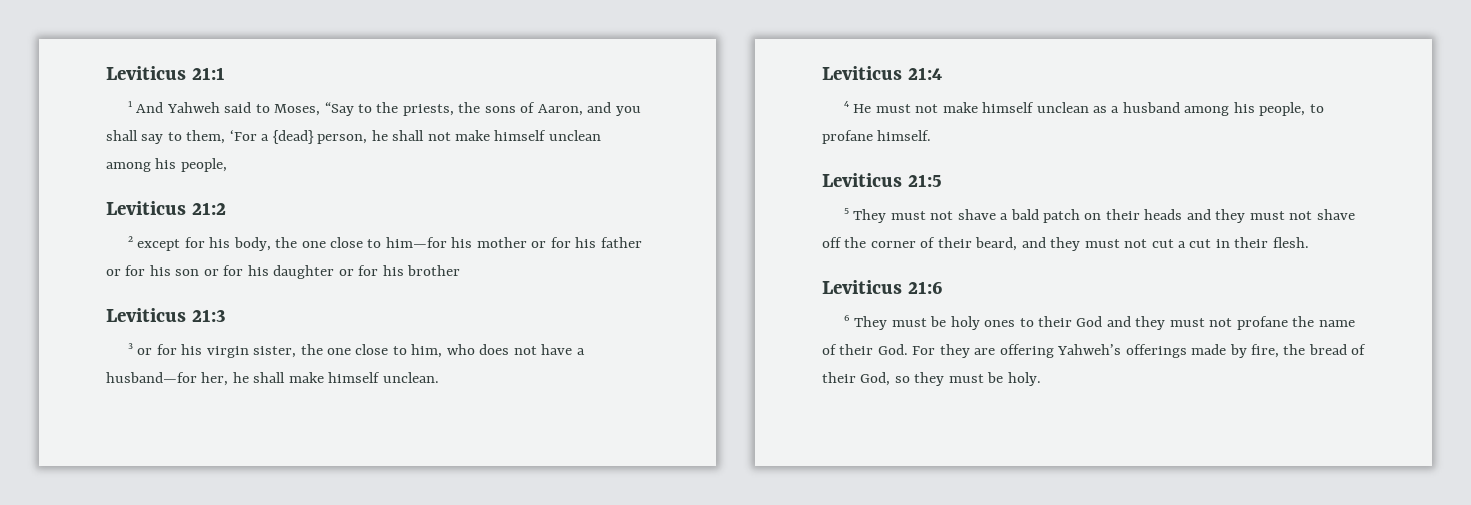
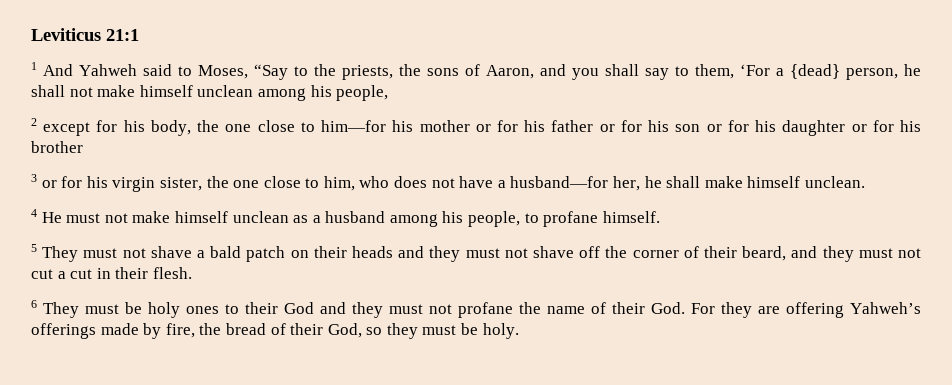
[106,201,226,215] // Leviticus 21:2 -> (389, 93) none
[106,308,226,322] // Leviticus 21:3 -> (83, 147) none
[822,66,942,80] // Leviticus 21:4 -> (865, 182) none
[822,173,942,187] // Leviticus 21:5 -> (660, 217) none
[822,280,942,294] // Leviticus 21:6 -> (192, 273) none

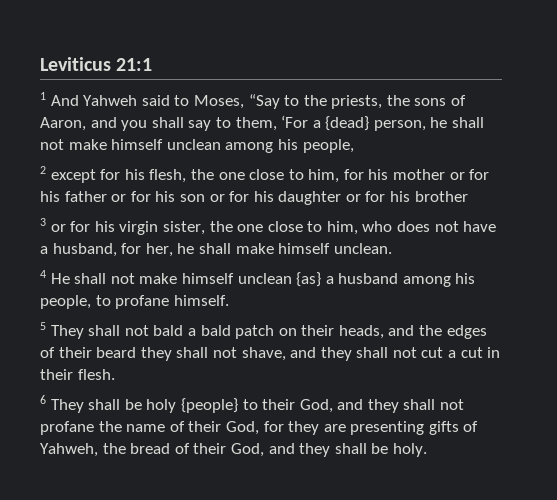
[150,120,387,136] body, the one close to him—for -> [149,169,364,183] flesh, the one close to him, for
[510,176,609,188] husband—for -> [52,243,142,257] husband, for
[66,211,309,223] must not make himself unclean as -> [74,272,322,287] shall not make himself unclean {as}
[83,246,192,258] must not shave -> [88,325,184,336] shall not bald
[351,246,893,262] heads and they must not shave off the corner of their beard, and they must -> [338,325,487,339] [40,347,389,361] heads, and the edges of their beard they shall not shave, and they shall
[85,304,119,314] must -> [88,399,121,410] shall
[186,306,219,314] ones -> [180,398,238,413] {people}
[284,302,423,318] God and they must -> [299,399,436,413] God, and they shall
[651,302,921,318] [31,323,195,339] God. For they are offering Yahweh’s offerings made by fire, -> [225,421,479,435] [40,443,98,457] God, for they are presenting gifts of Yahweh,
[366,323,457,339] so they must -> [268,443,367,457] and they shall

